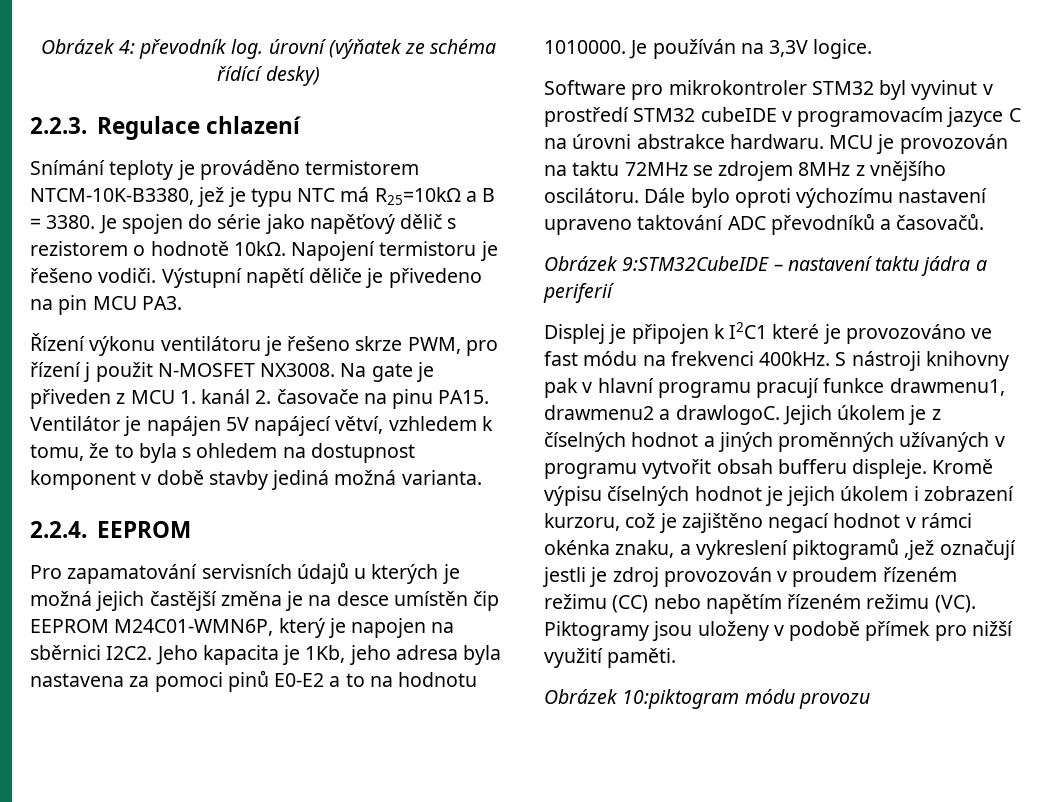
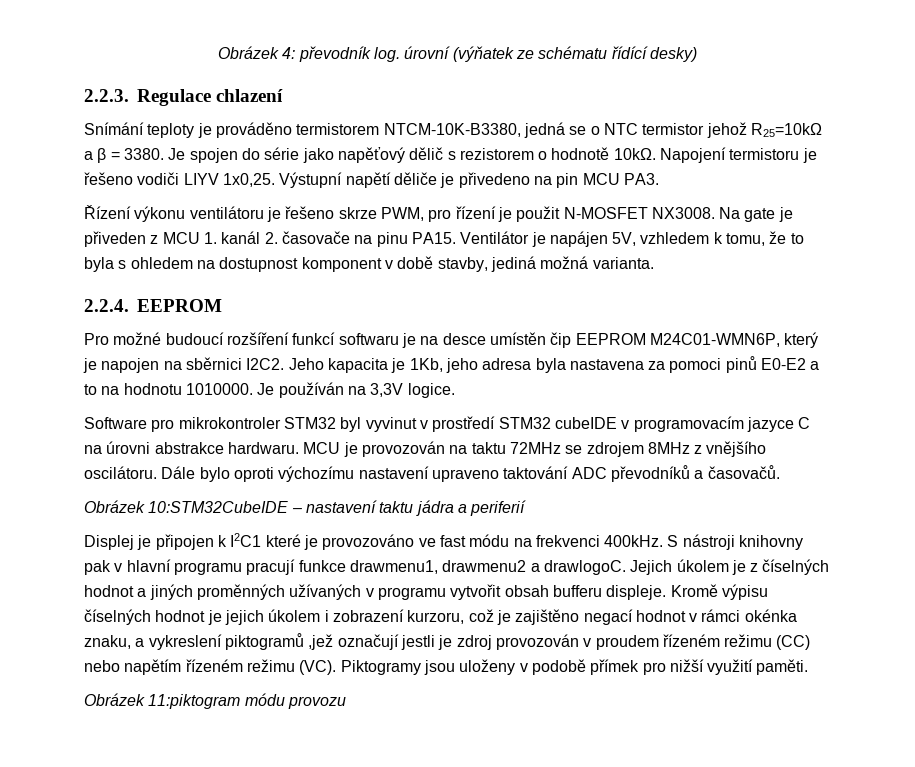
[430,39,497,54] schéma -> [538,46,608,59] schématu
[197,187,370,207] jež je typu NTC má -> [523,122,747,138] jedná se o NTC termistor jehož
[482,188,496,202] B -> [97,148,107,163] β
[98,268,157,283] vodiči. -> [137,172,275,187] vodiči LIYV 1x0,25.
[83,362,91,382] j -> [497,207,512,222] je
[225,416,384,436] 5V napájecí větví, -> [612,232,637,246] 5V,
[208,470,268,490] stavby -> [437,257,488,272] stavby,
[67,562,460,584] [30,591,282,611] zapamatování servisních údajů u kterých je možná jejich častější změna -> [113,332,399,345] možné budoucí rozšíření funkcí softwaru
[622,256,770,271] 9:STM32CubeIDE -> [148,501,289,513] 10:STM32CubeIDE
[622,689,740,709] 10:piktogram -> [148,694,241,709] 11:piktogram

